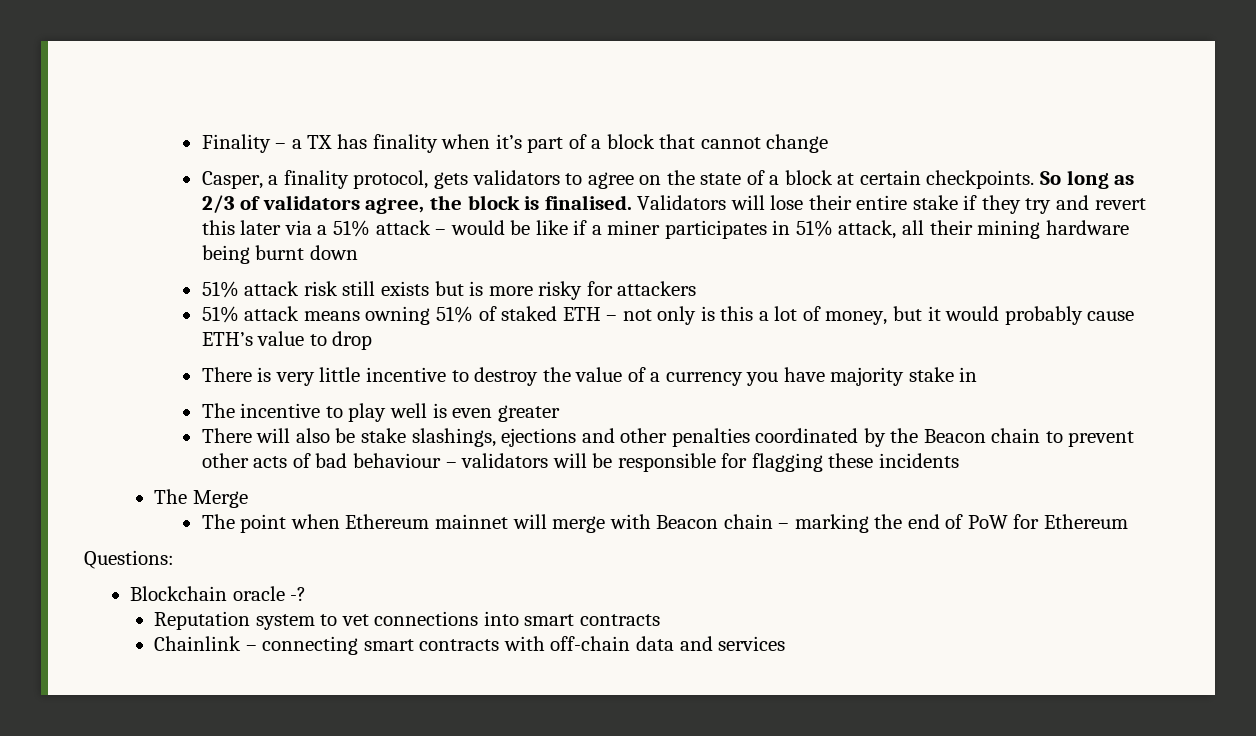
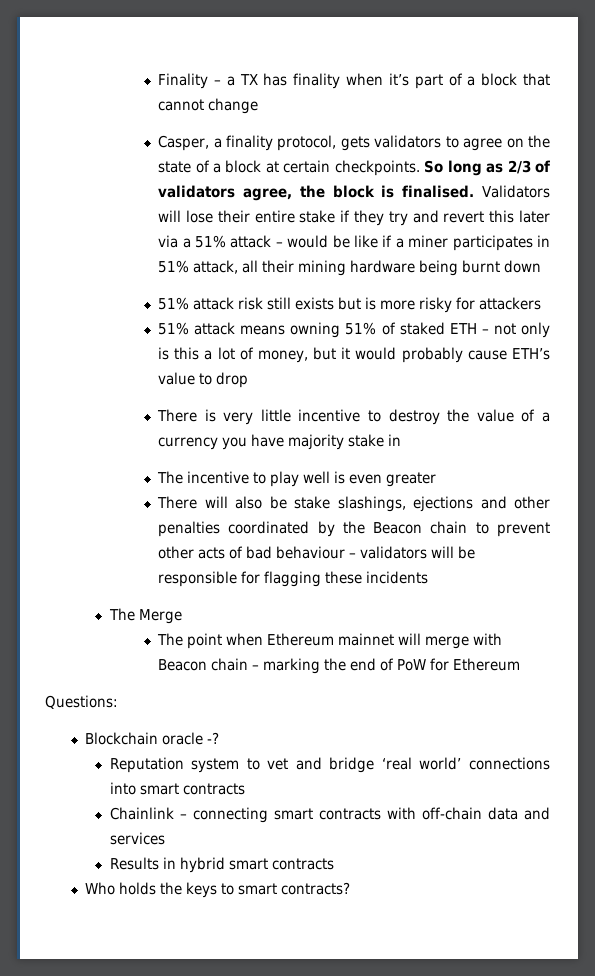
(369, 620) none -> [295,757,462,773] and bridge ‘real world’
(786, 643) none -> [109,857,334,873] [85,882,351,898] // Results in hybrid smart contracts // Who holds the keys to smart contracts?

